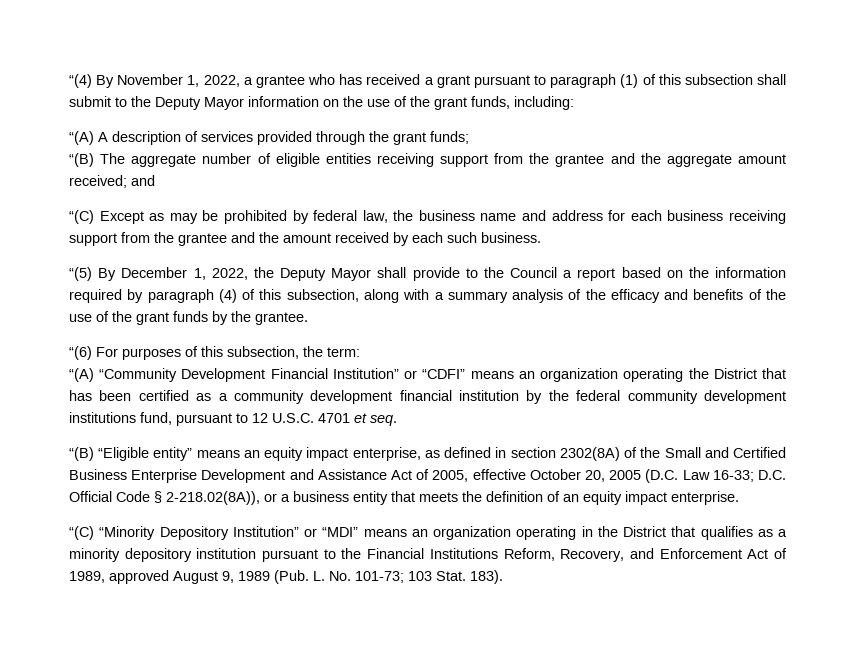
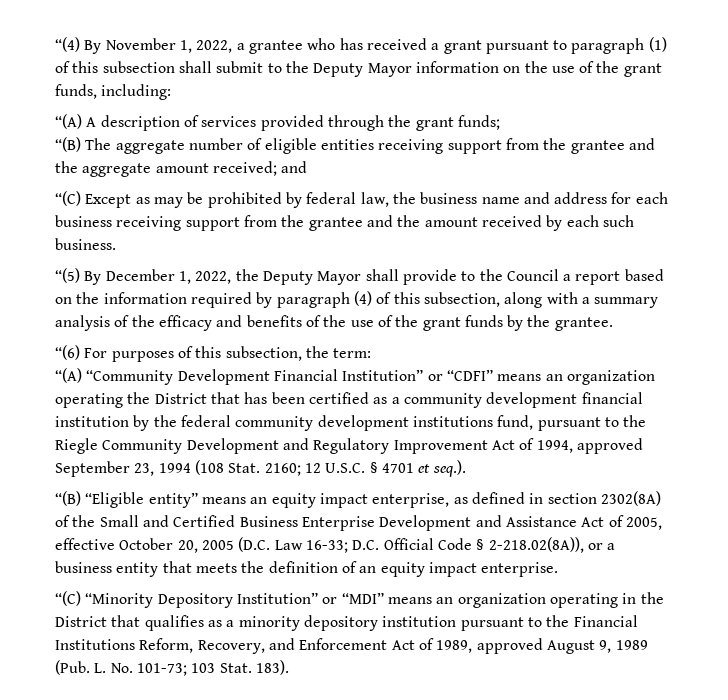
(248, 418) none -> [623,415,647,427] [55,438,643,454] [55,460,301,477] the Riegle Community Development and Regulatory Improvement Act of 1994, approved September 23, 1994 (108 Stat. 2160;
(314, 418) none -> [369,462,378,473] §
[370,415,397,426] seq. -> [432,460,466,477] seq.).

